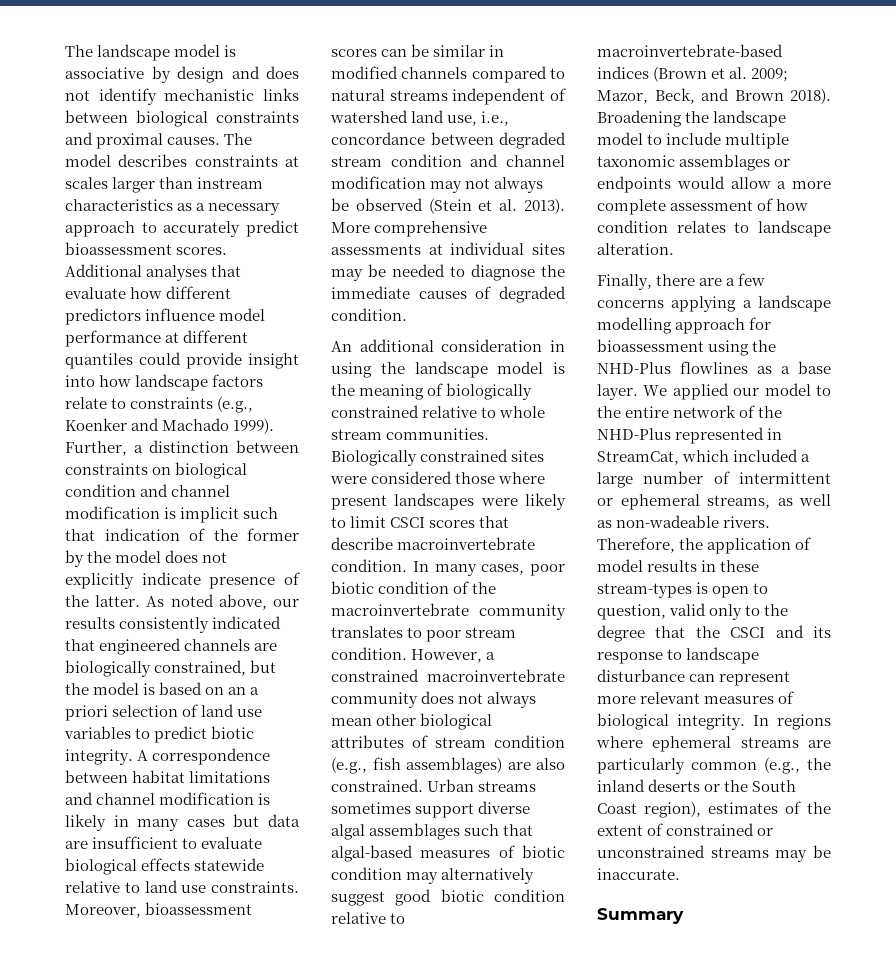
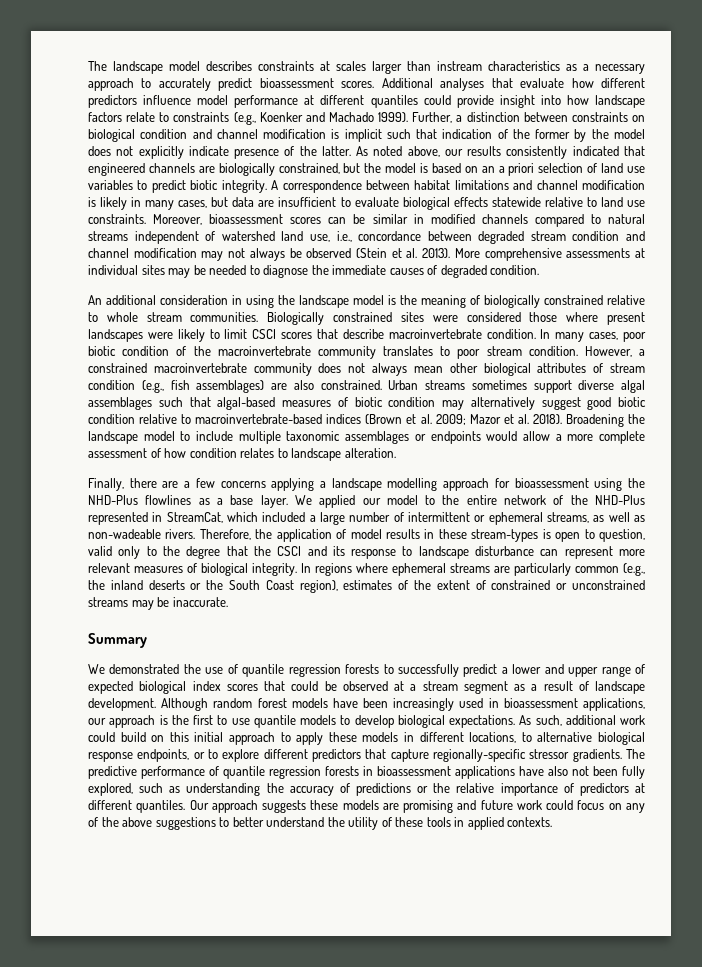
[224,45,237,57] [65,66,299,83] [65,88,299,105] [65,110,299,127] [65,132,253,149] [65,154,111,167] is associative by design and does not identify mechanistic links between biological constraints and proximal causes. The model -> (200, 66) none
[186,819,225,827] cases -> [178,200,208,208] cases,
[597,88,784,104] Mazor, Beck, and Brown -> [469,414,529,424] Mazor et al.
(684, 916) none -> [88,664,645,677] [88,681,645,694] [88,698,645,711] [88,715,645,728] [88,732,646,745] [88,749,645,762] [88,766,645,779] [88,783,646,796] [88,800,645,813] [88,817,553,830] // We demonstrated the use of quantile regression forests to successfully predict a lower and upper range of expected biological index scores that could be observed at a stream segment as a result of landscape development. Although random forest models have been increasingly used in bioassessment applications, our approach is the first to use quantile models to develop biological expectations. As such, additional work could build on this initial approach to apply these models in different locations, to alternative biological response endpoints, or to explore different predictors that capture regionally-specific stressor gradients. The predictive performance of quantile regression forests in bioassessment applications have also not been fully explored, such as understanding the accuracy of predictions or the relative importance of predictors at different quantiles. Our approach suggests these models are promising and future work could focus on any of the above suggestions to better understand the utility of these tools in applied contexts.

